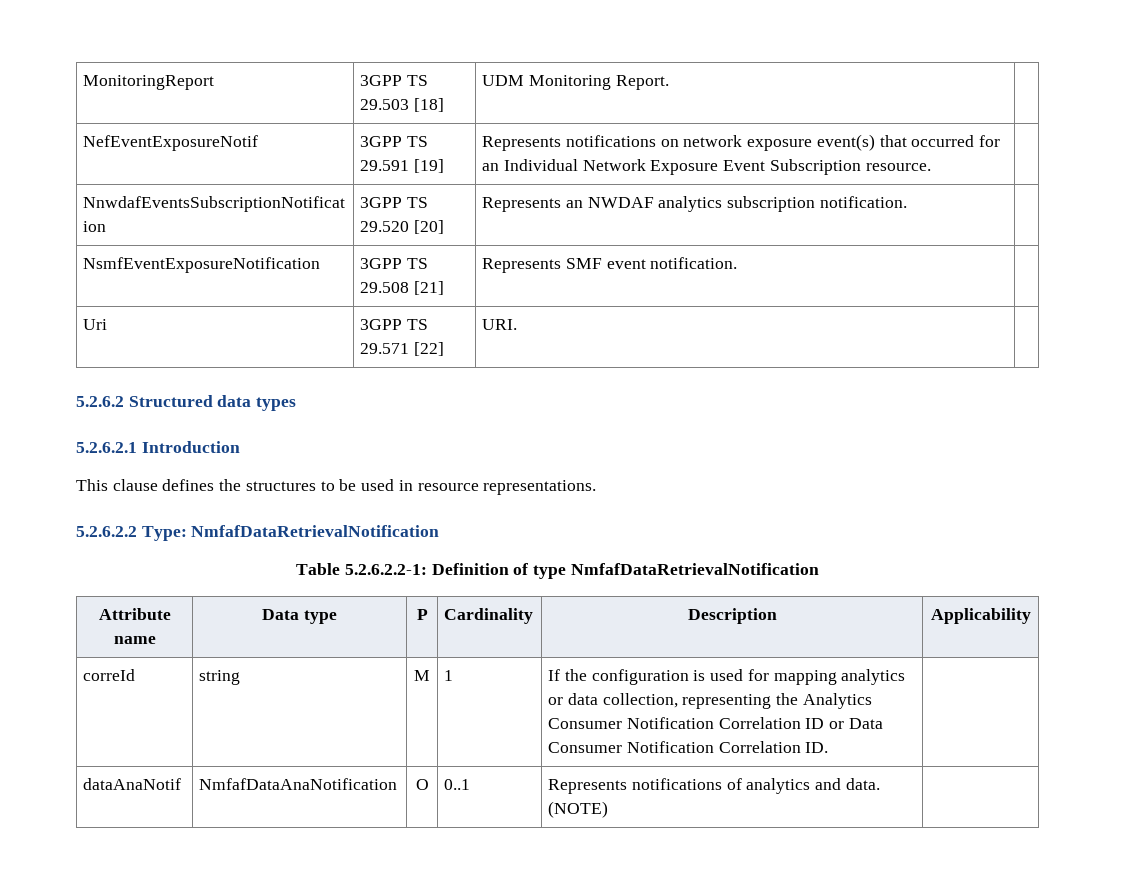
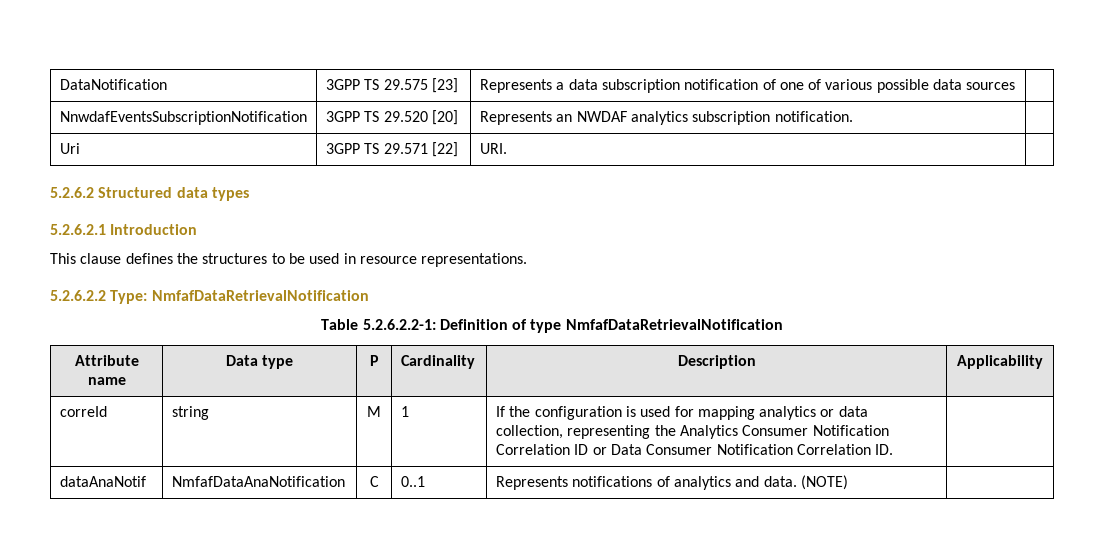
[83,75,215,90] [360,75,428,86] [360,98,444,112] [482,75,669,90] [83,135,259,151] [360,136,428,147] [360,159,444,173] [482,134,1000,151] [482,159,931,175] MonitoringReport | 3GPP TS 29.503 [18] | UDM Monitoring Report. | // NefEventExposureNotif | 3GPP TS 29.591 [19] | Represents notifications on network exposure event(s) that occurred for an Individual Network Exposure Event Subscription resource. -> [59,79,167,90] [325,78,458,93] [479,79,1016,93] DataNotification | 3GPP TS 29.575 [23] | Represents a data subscription notification of one of various possible data sources
[83,257,321,273] [360,258,428,269] [360,281,444,295] [482,257,738,273] // NsmfEventExposureNotification | 3GPP TS 29.508 [21] | Represents SMF event notification. | -> (853, 116) none
[415,779,429,790] O -> [369,476,379,487] C

